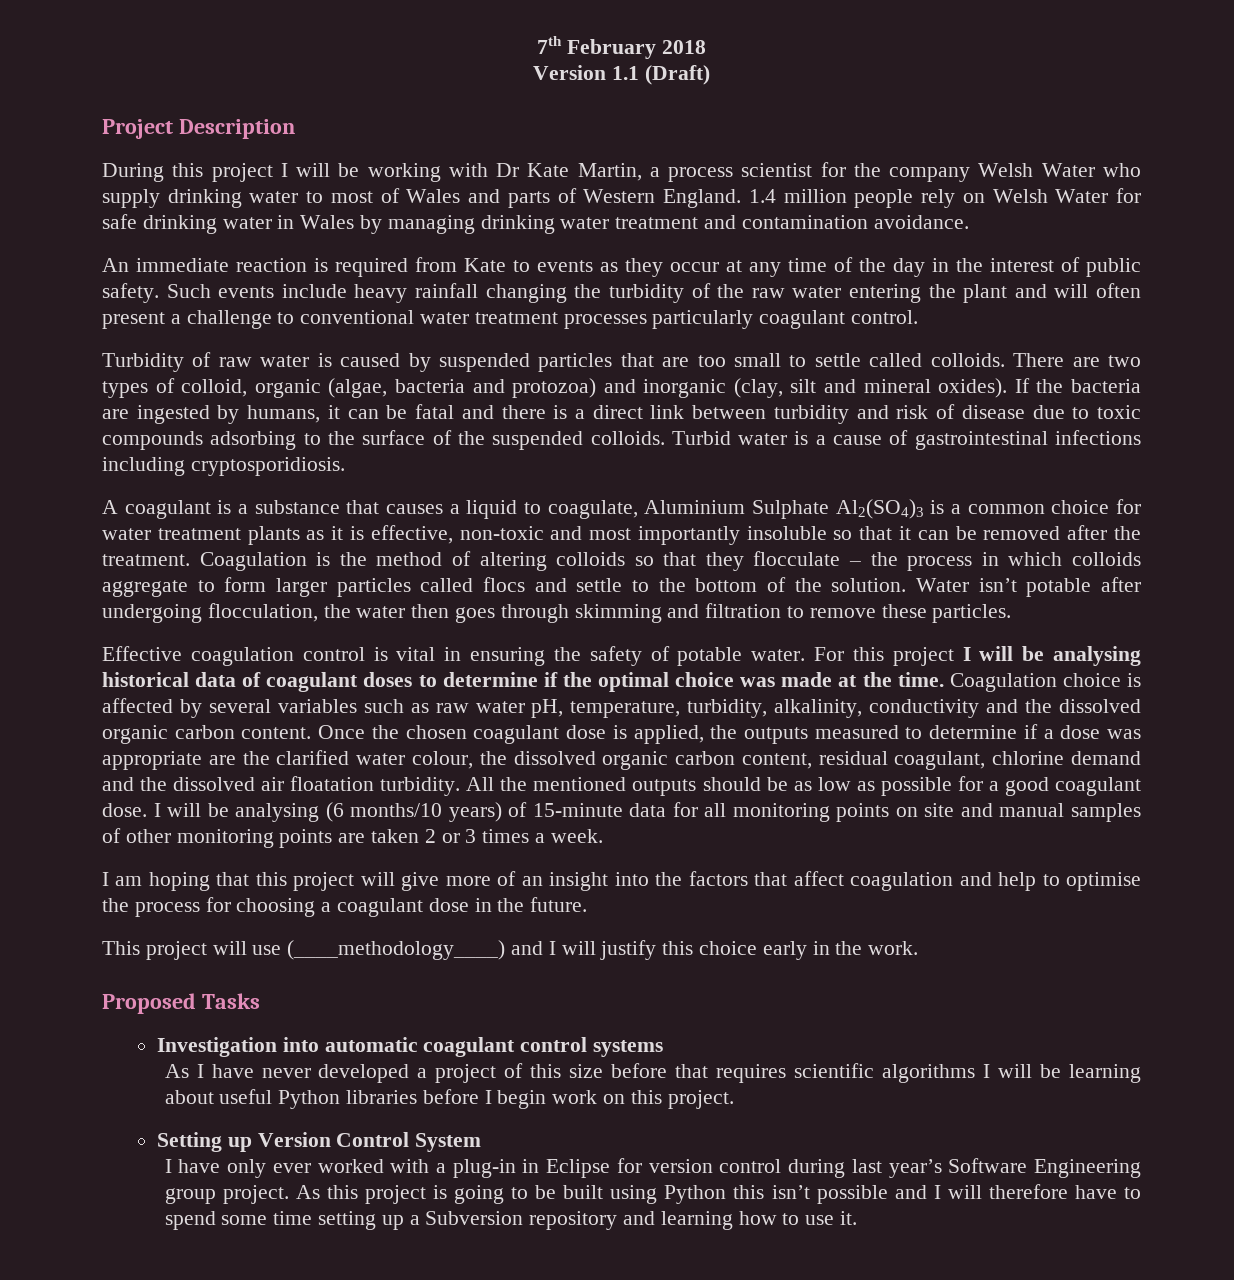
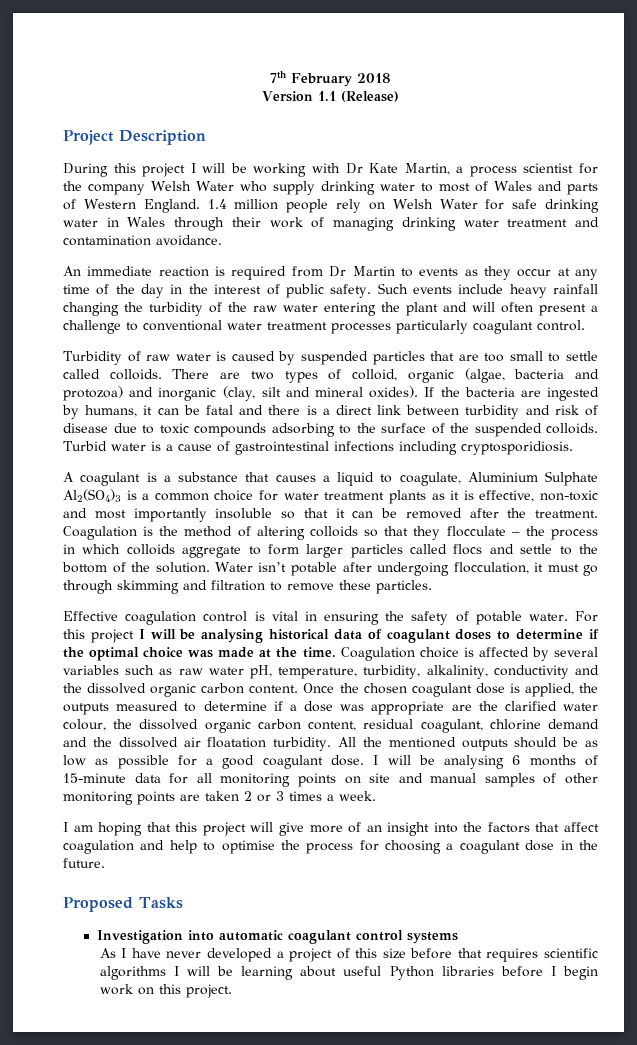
[644,65,710,85] (Draft) -> [340,91,399,102] (Release)
[360,215,383,234] by -> [174,217,325,231] through their work of
[464,258,506,272] Kate -> [329,266,395,277] Dr Martin
[323,604,496,623] the water then goes -> [533,562,598,576] it must go
[325,802,502,822] (6 months/10 years) -> [512,755,576,766] 6 months
[102,940,919,960] // This project will use (____methodology____) and I will justify this choice early in the work. -> (105, 863) none
[156,1132,482,1152] [164,1158,1141,1178] [164,1184,1141,1204] [164,1211,858,1230] // Setting up Version Control System // I have only ever worked with a plug-in in Eclipse for version control during last year’s Software Engineering group project. As this project is going to be built using Python this isn’t possible and I will therefore have to spend some time setting up a Subversion repository and learning how to use it. -> (232, 991) none

